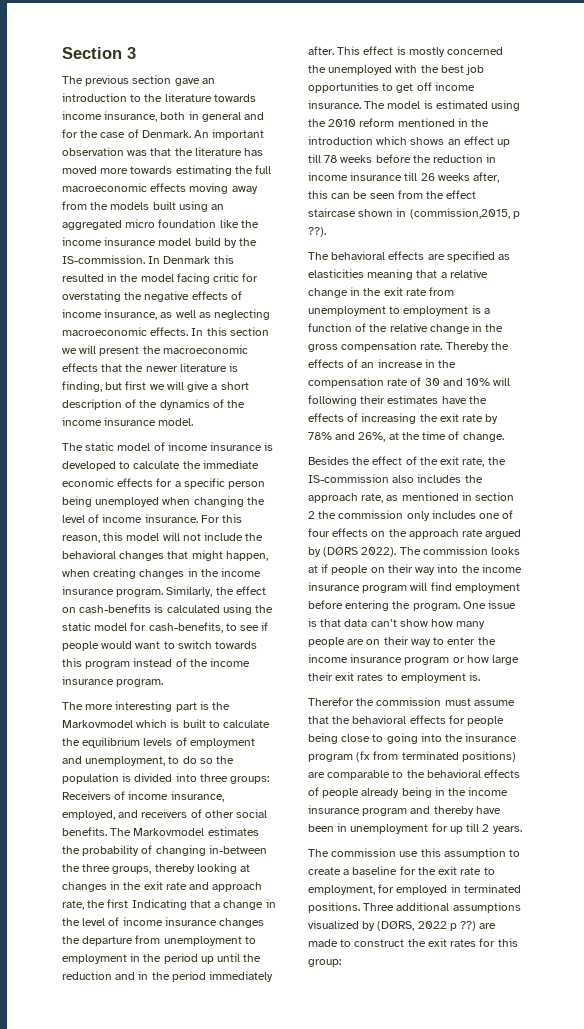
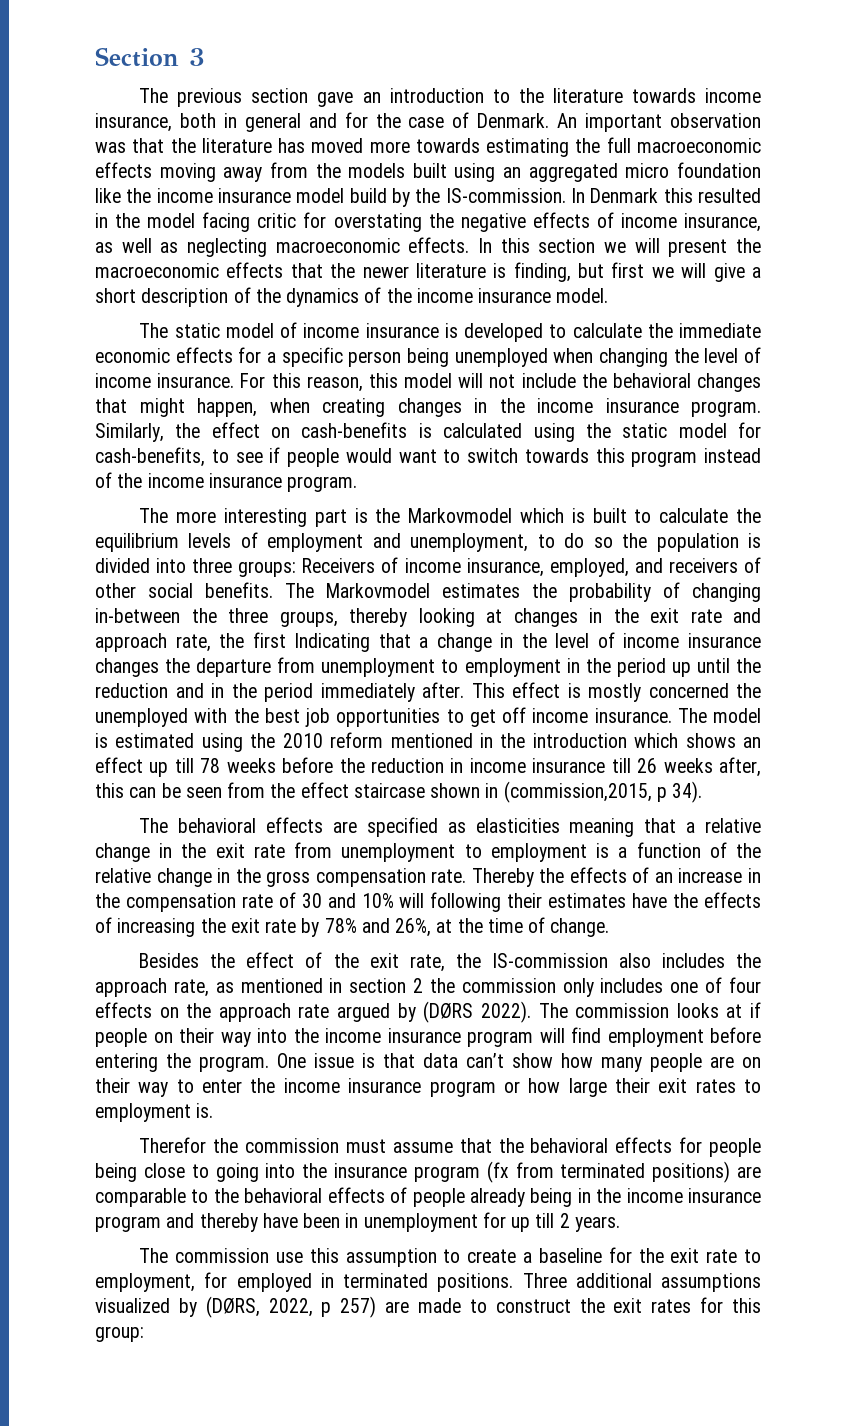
[308,227,326,237] ??). -> [672,781,703,803] 34).
[417,921,477,931] 2022 p ??) -> [268,1296,377,1318] 2022, p 257)

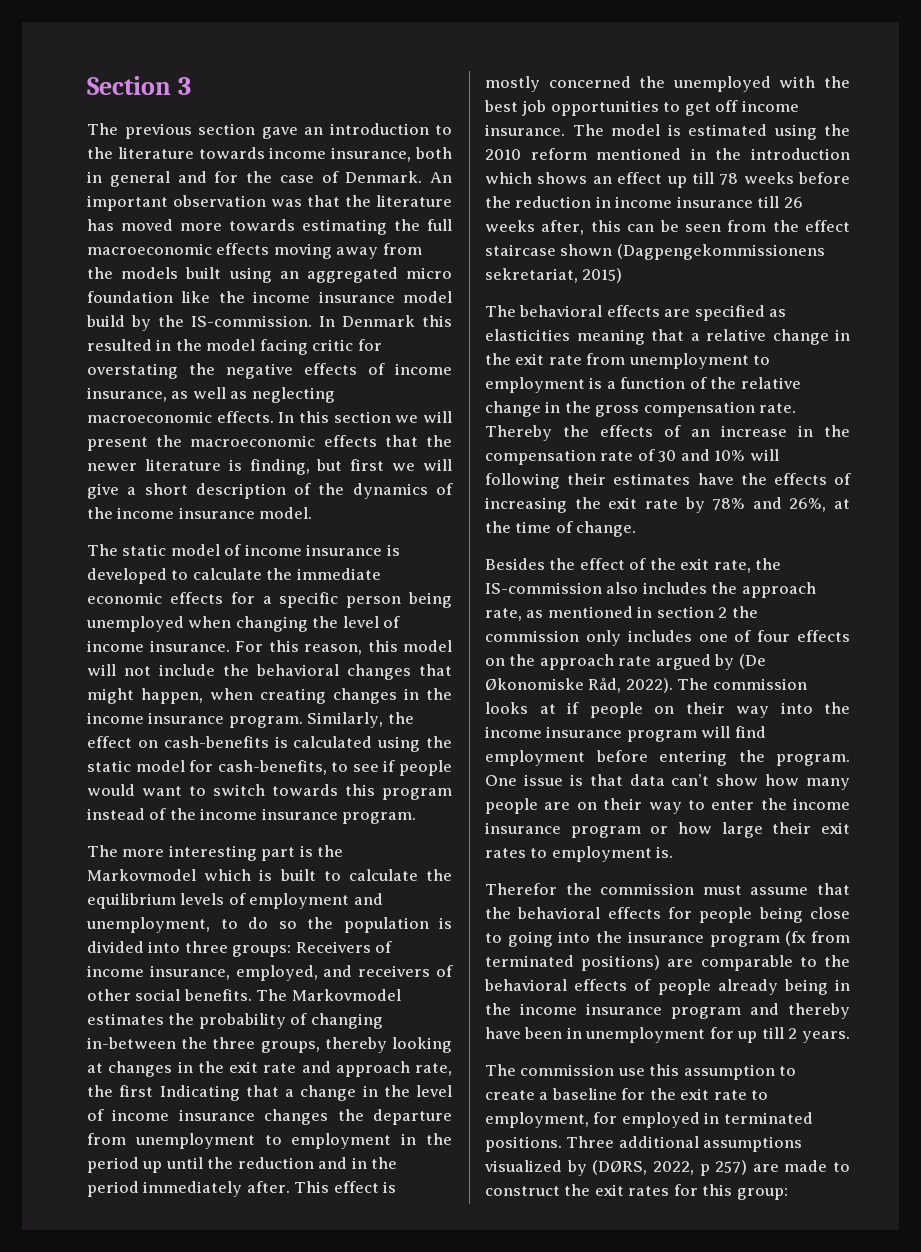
[485,781,703,803] in (commission,2015, p 34). -> [616,244,825,260] [485,268,623,283] (Dagpengekommissionens sekretariat, 2015)
[423,1001,474,1023] (DØRS -> [738,654,766,669] [485,678,622,693] (De Økonomiske Råd,

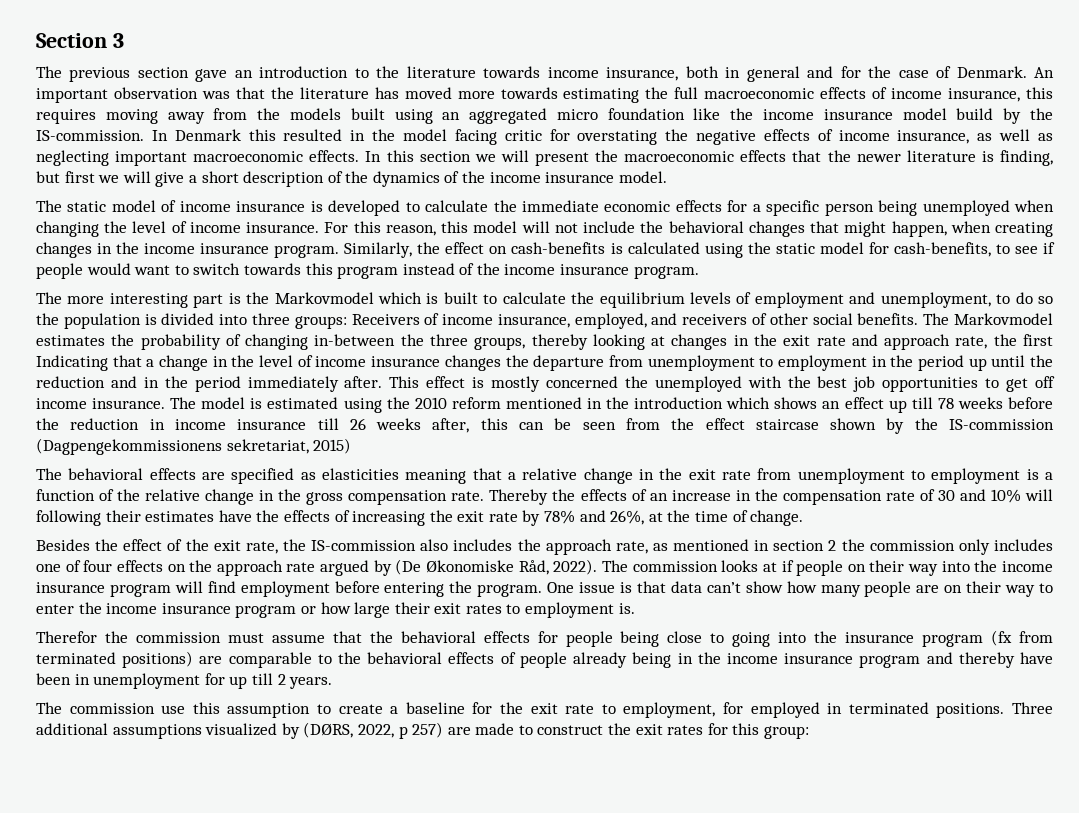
(270, 249) none -> [872,87,1054,102] [36,109,96,124] of income insurance, this requires
(335, 395) none -> [115,151,188,166] important
(613, 250) none -> [886,418,1054,434] by the IS-commission

